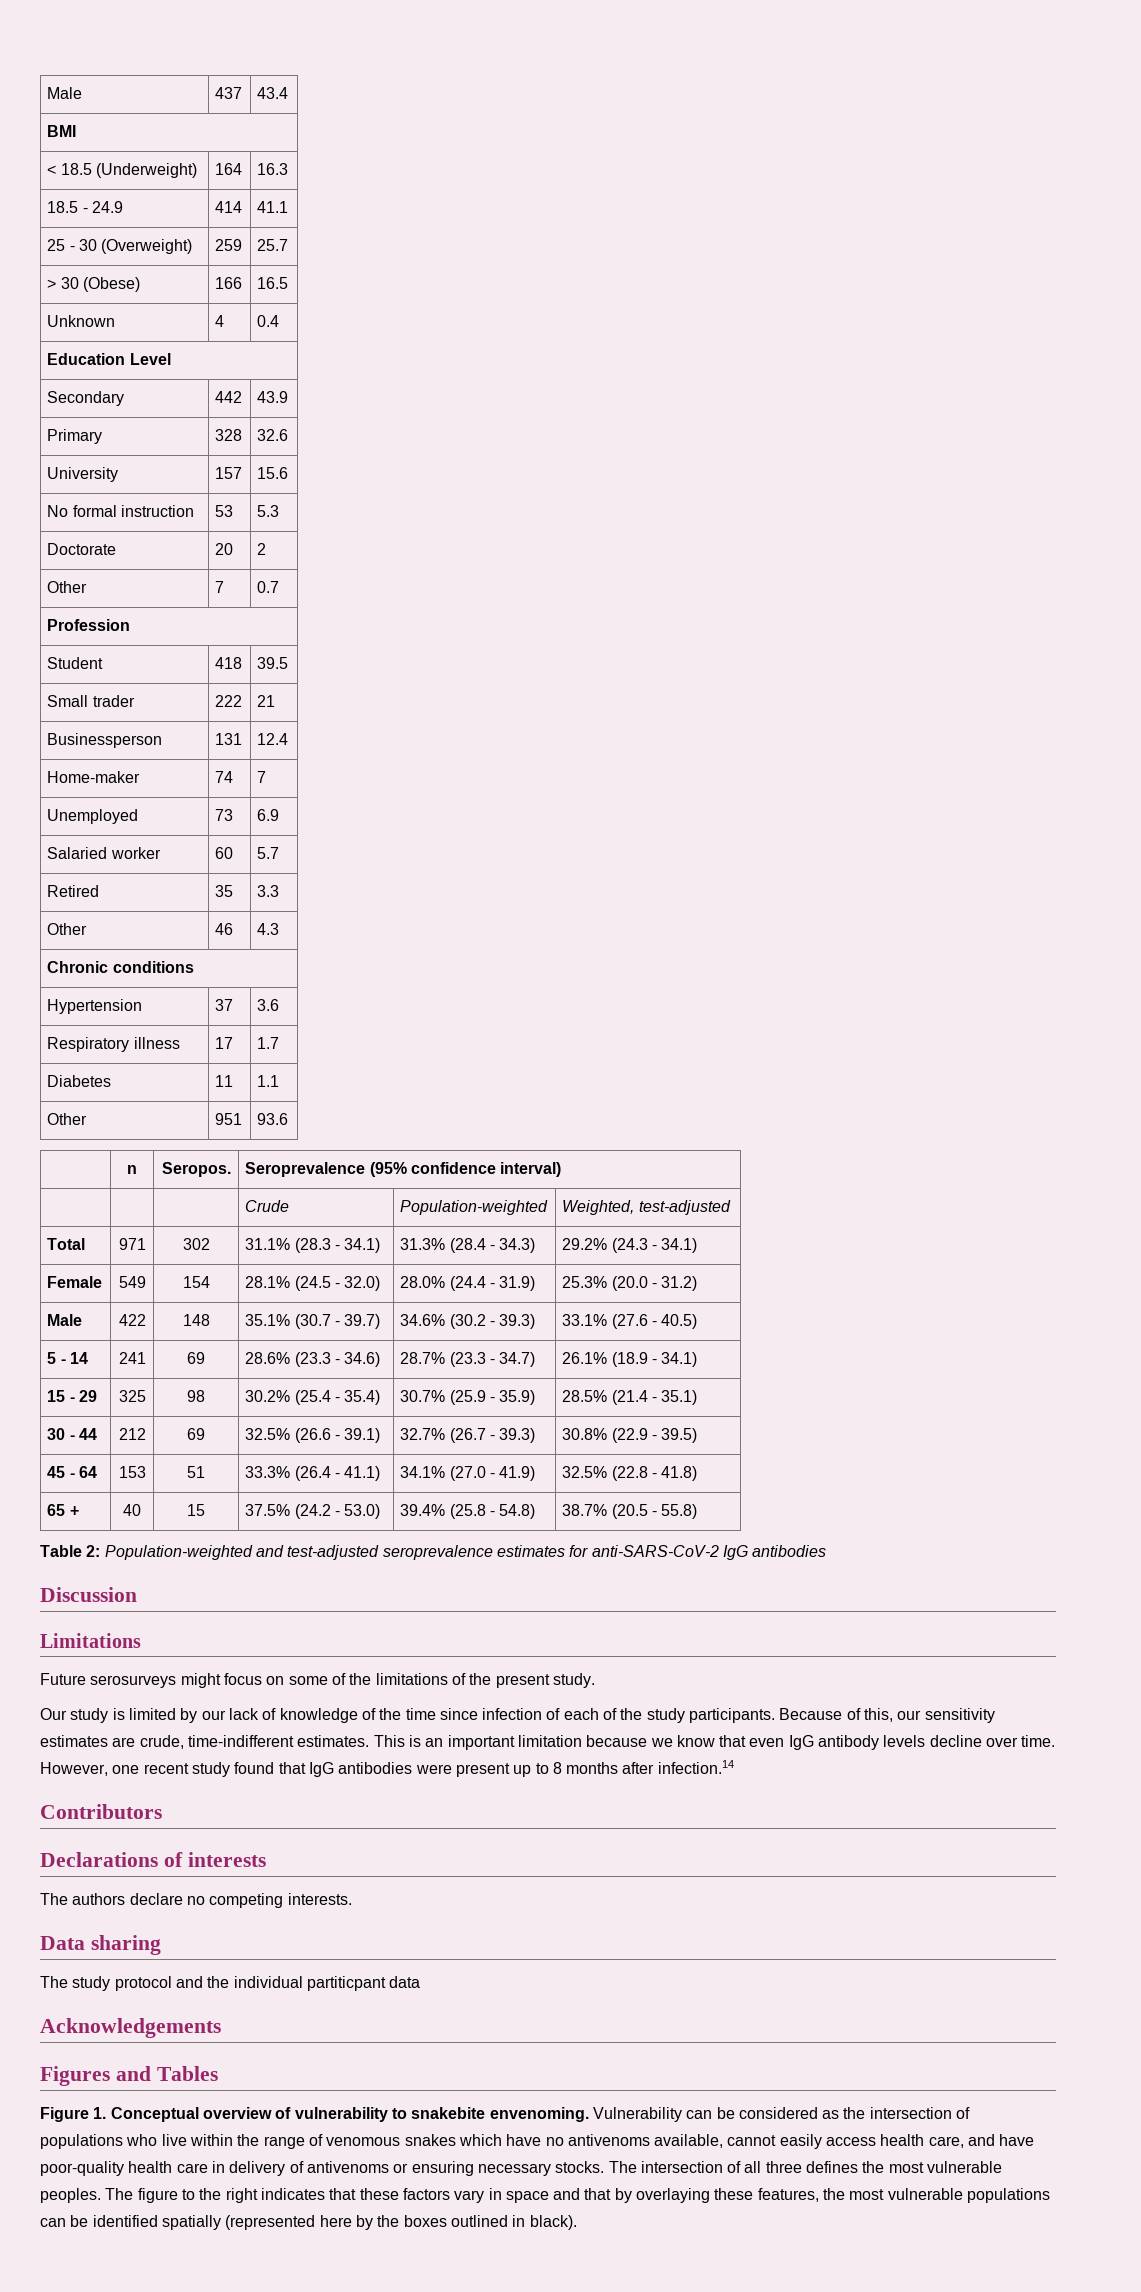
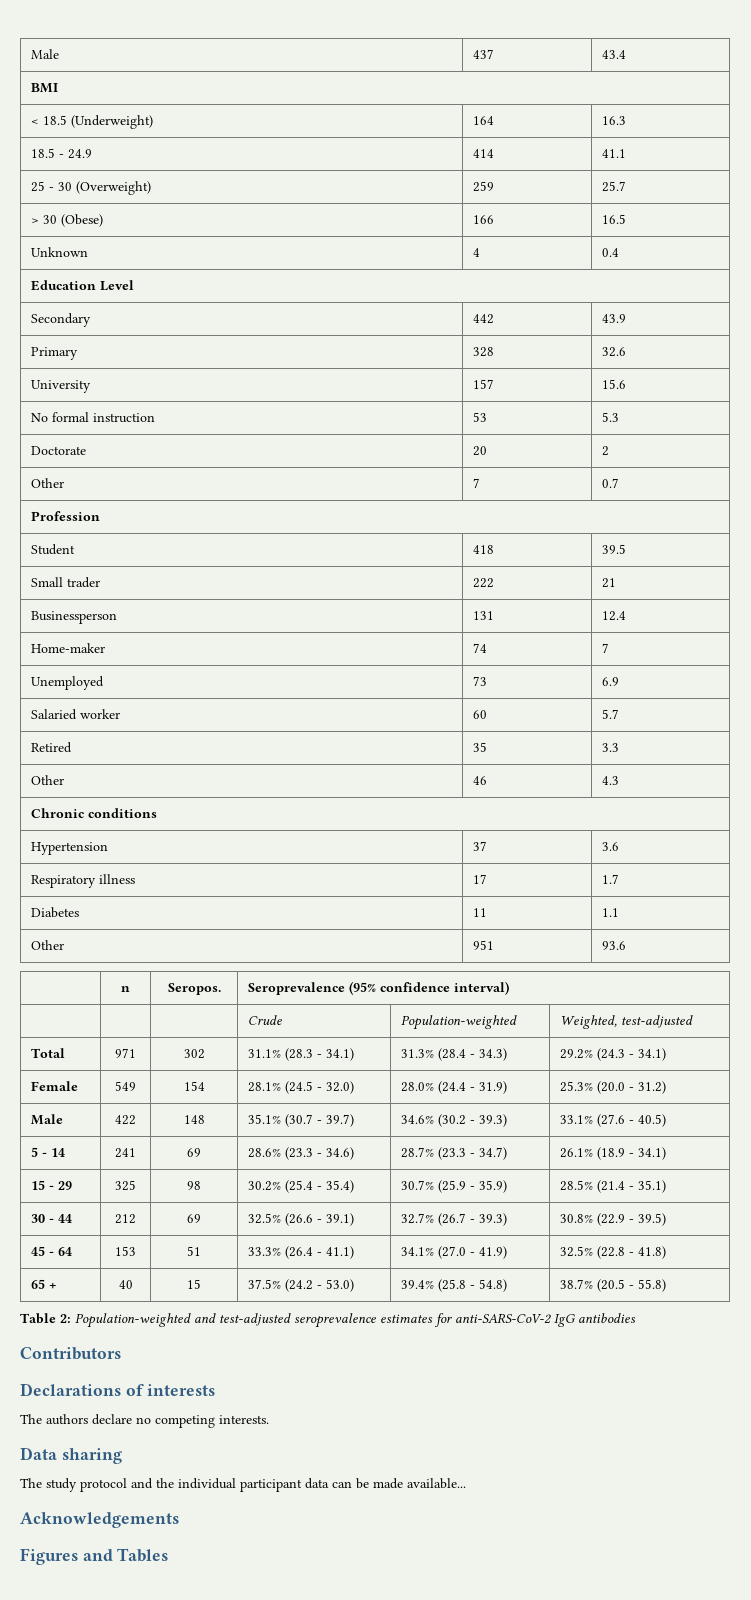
[40,1587,137,1602] [40,1633,141,1648] [40,1673,595,1688] [40,1708,995,1723] [40,1735,1056,1750] [40,1760,734,1777] // Discussion // Limitations // Future serosurveys might focus on some of the limitations of the present study. // Our study is limited by our lack of knowledge of the time since infection of each of the study participants. Because of this, our sensitivity estimates are crude, time-indifferent estimates. This is an important limitation because we know that even IgG antibody levels decline over time. However, one recent study found that IgG antibodies were present up to 8 months after infection.14 -> (636, 1318) none
[306,1976,386,1991] partiticpant -> [240,1479,302,1492] participant
(421, 1982) none -> [332,1478,466,1489] can be made available...
[40,2107,971,2122] [40,2134,1035,2149] [40,2161,1003,2176] [40,2188,1051,2203] [40,2215,577,2230] // Figure 1. Conceptual overview of vulnerability to snakebite envenoming. Vulnerability can be considered as the intersection of populations who live within the range of venomous snakes which have no antivenoms available, cannot easily access health care, and have poor-quality health care in delivery of antivenoms or ensuring necessary stocks. The intersection of all three defines the most vulnerable peoples. The figure to the right indicates that these factors vary in space and that by overlaying these features, the most vulnerable populations can be identified spatially (represented here by the boxes outlined in black). -> (169, 1555) none

